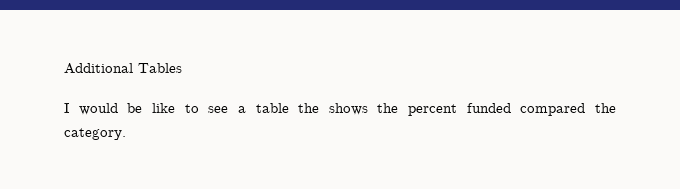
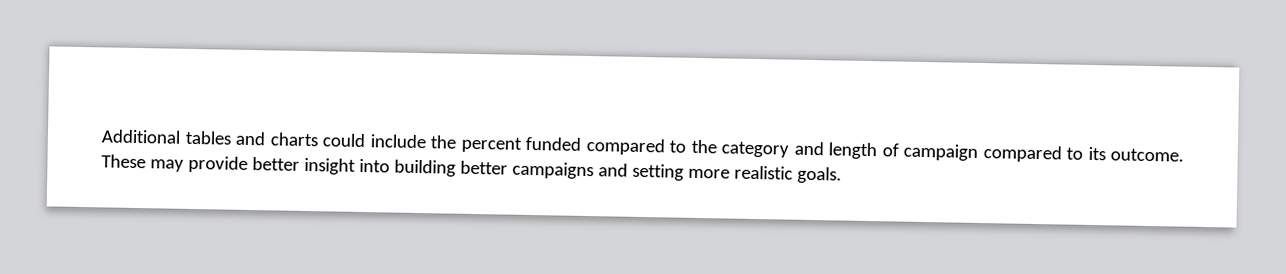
[138,63,182,73] [64,103,616,116] [64,128,126,140] Tables // I would be like to see a table the shows the percent funded compared the category. -> [184,130,1184,163] [101,154,842,184] tables and charts could include the percent funded compared to the category and length of campaign compared to its outcome. These may provide better insight into building better campaigns and setting more realistic goals.

